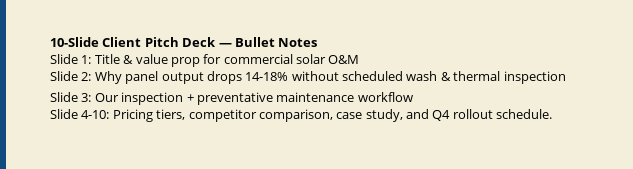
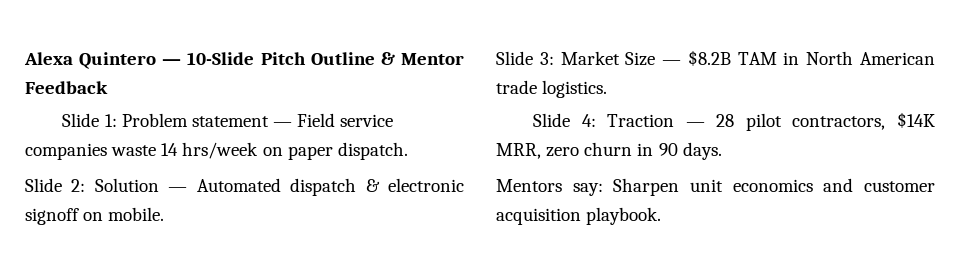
[50,37,318,47] [50,54,360,67] [50,71,566,84] [50,92,413,105] [50,109,553,122] 10-Slide Client Pitch Deck — Bullet Notes // Slide 1: Title & value prop for commercial solar O&M // Slide 2: Why panel output drops 14-18% without scheduled wash & thermal inspection // Slide 3: Our inspection + preventative maintenance workflow // Slide 4-10: Pricing tiers, competitor comparison, case study, and Q4 rollout schedule. -> [24,52,465,69] [25,81,108,94] [62,113,394,127] [25,142,408,160] [25,178,465,196] [25,207,165,225] [496,50,935,66] [496,80,608,98] [533,112,935,131] [496,142,722,160] [496,178,935,196] [496,207,662,225] Alexa Quintero — 10-Slide Pitch Outline & Mentor Feedback // Slide 1: Problem statement — Field service companies waste 14 hrs/week on paper dispatch. // Slide 2: Solution — Automated dispatch & electronic signoff on mobile. // Slide 3: Market Size — $8.2B TAM in North American trade logistics. // Slide 4: Traction — 28 pilot contractors, $14K MRR, zero churn in 90 days. // Mentors say: Sharpen unit economics and customer acquisition playbook.

